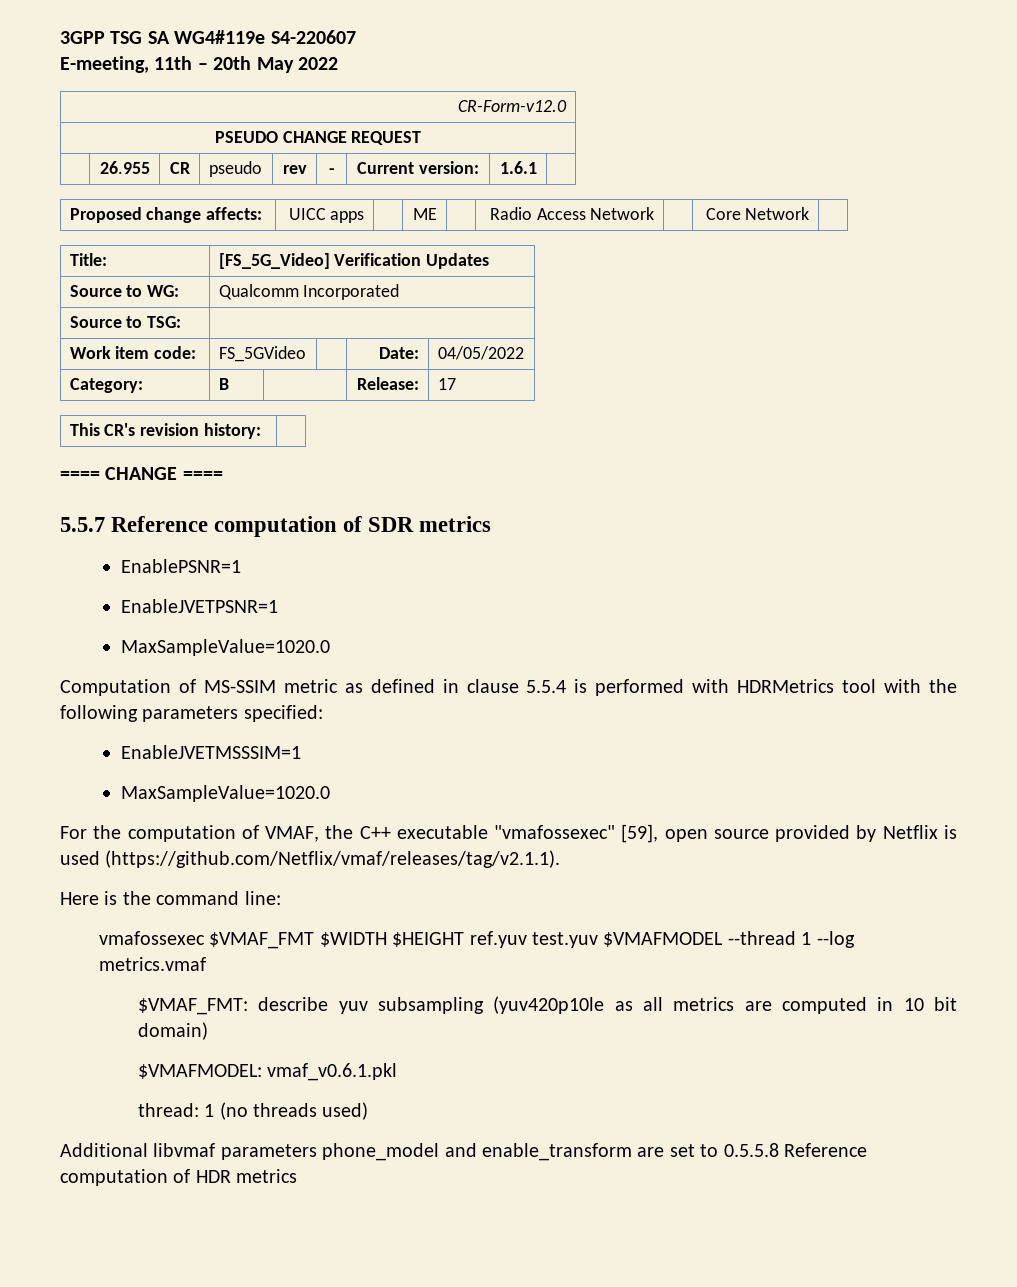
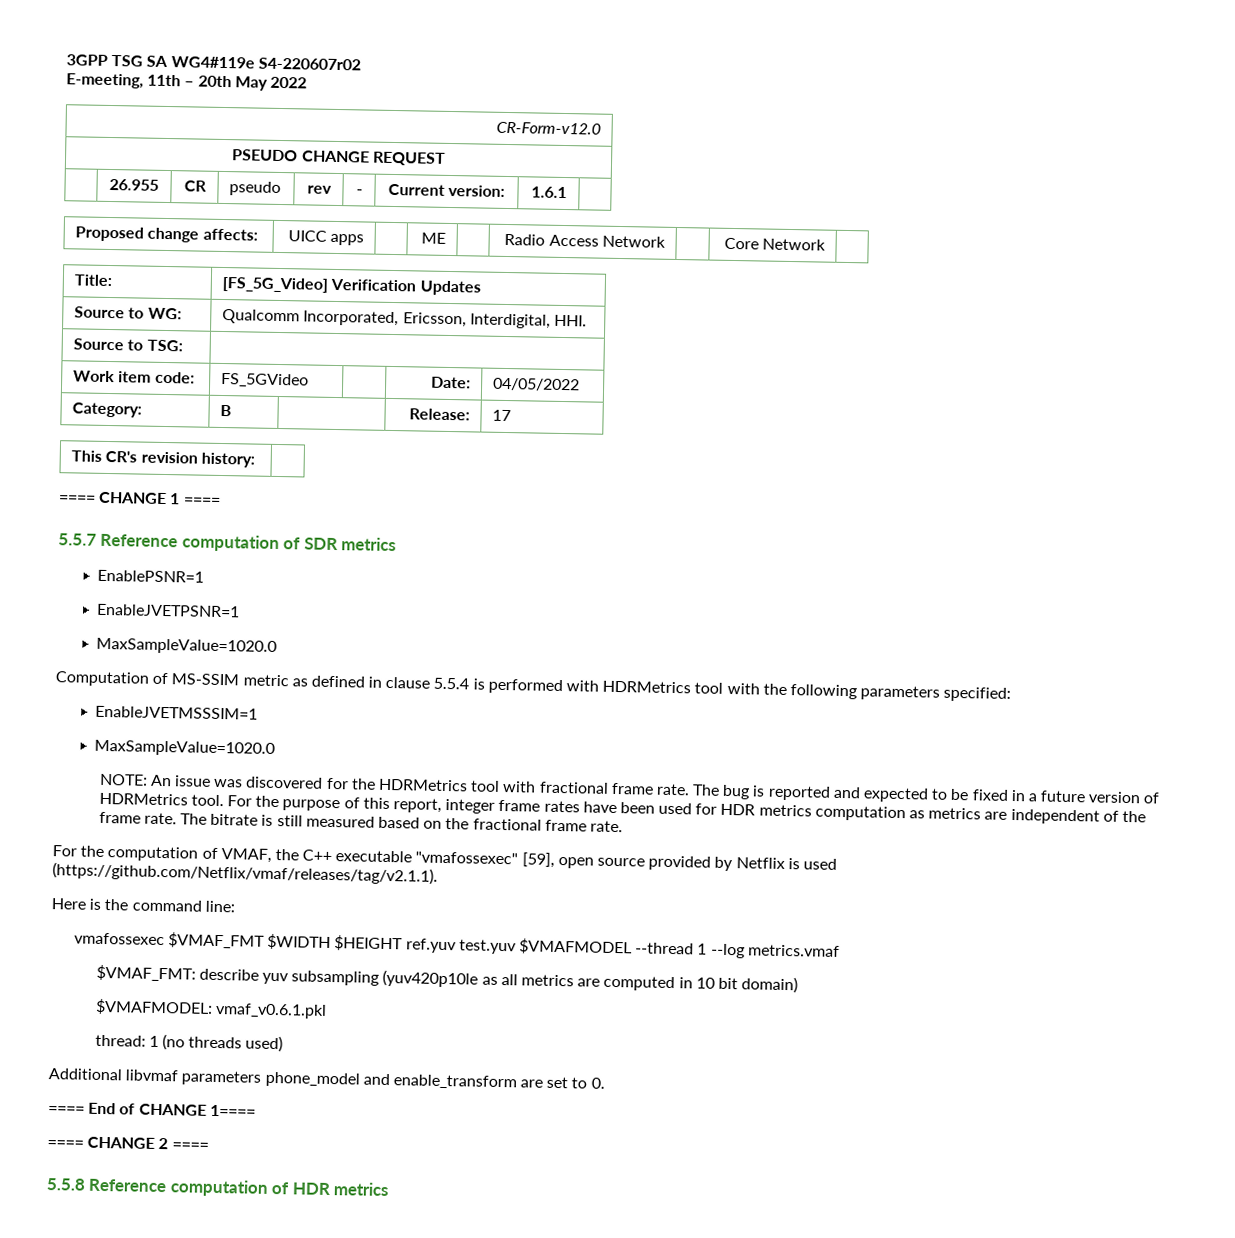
[270,30,356,44] S4-220607 -> [257,57,361,71] S4-220607r02
[303,284,400,300] Incorporated -> [303,310,588,329] Incorporated, Ericsson, Interdigital, HHI.
(178, 473) none -> [169,493,181,505] 1
(330, 793) none -> [98,773,1161,804] [98,792,1146,825] [98,811,623,833] // NOTE: An issue was discovered for the HDRMetrics tool with fractional frame rate. The bug is reported and expected to be fixed in a future version of HDRMetrics tool. For the purpose of this report, integer frame rates have been used for HDR metrics computation as metrics are independent of the frame rate. The bitrate is still measured based on the fractional frame rate.
[723,1143,779,1157] 0.5.5.8 -> [590,1077,605,1089] [48,1102,256,1117] [47,1136,209,1150] [46,1178,86,1191] 0. // ==== End of CHANGE 1==== // ==== CHANGE 2 ==== // 5.5.8

